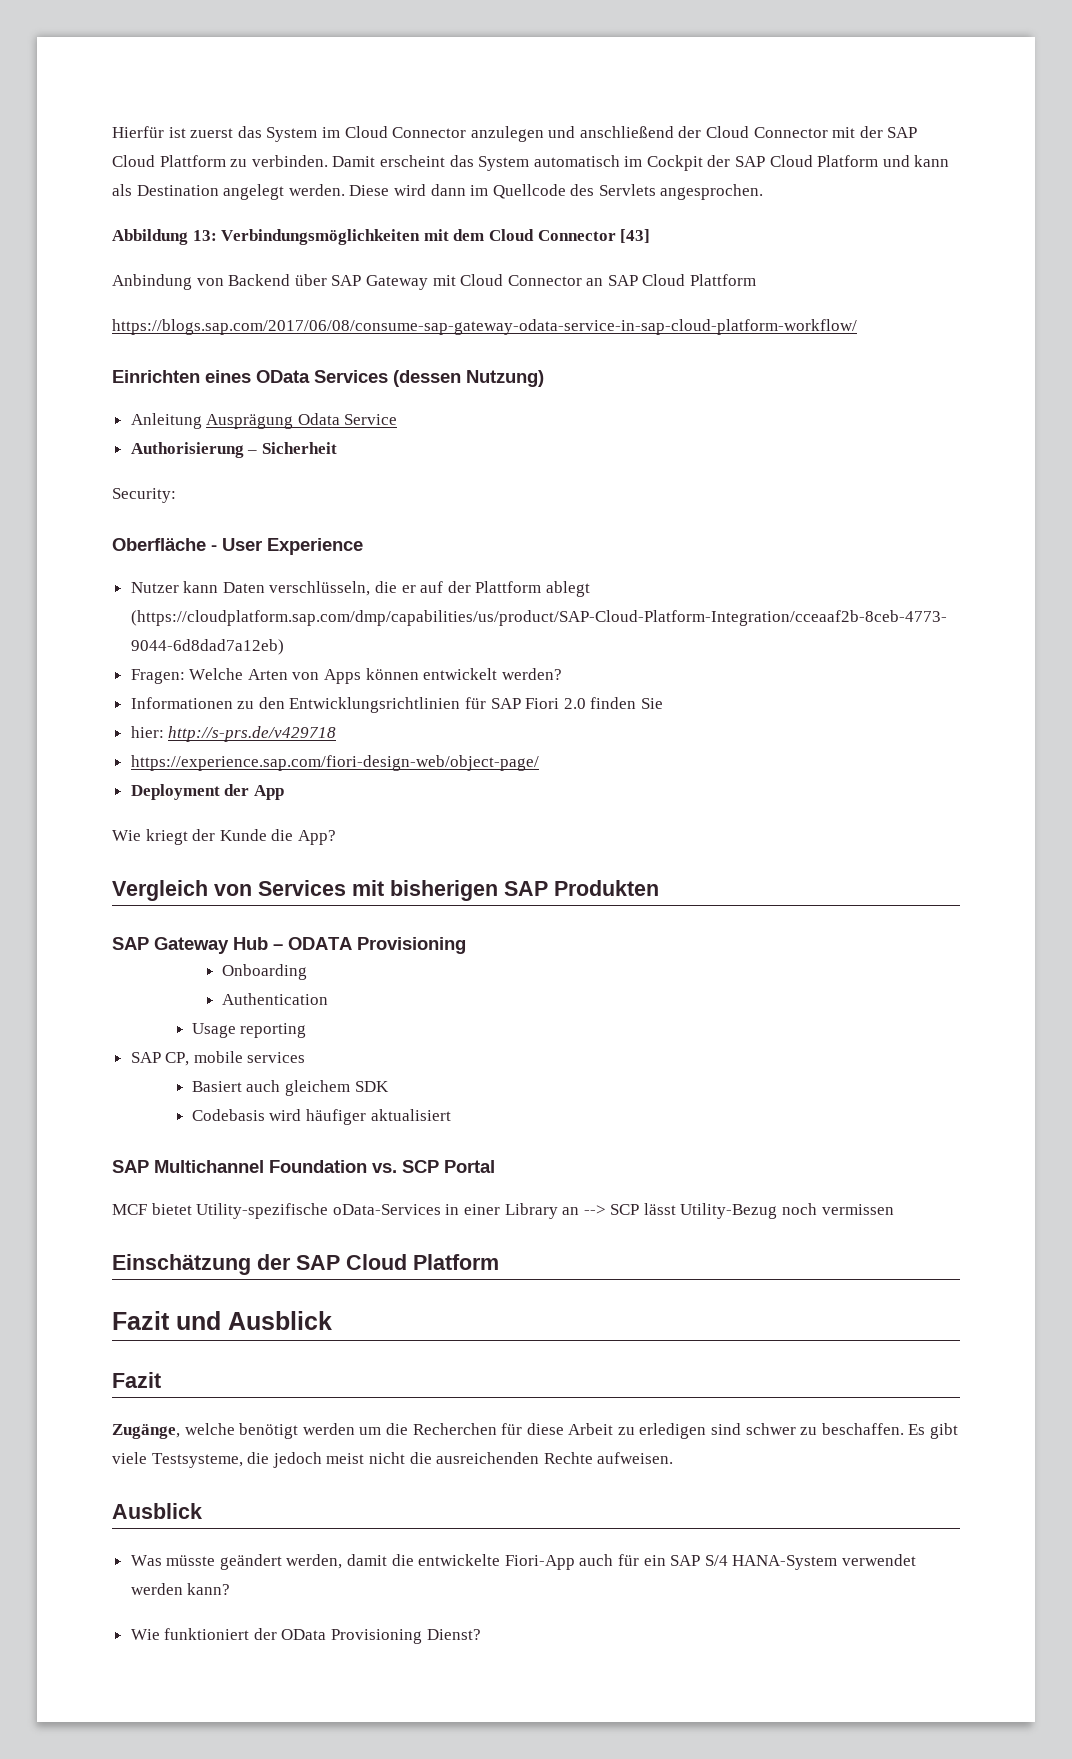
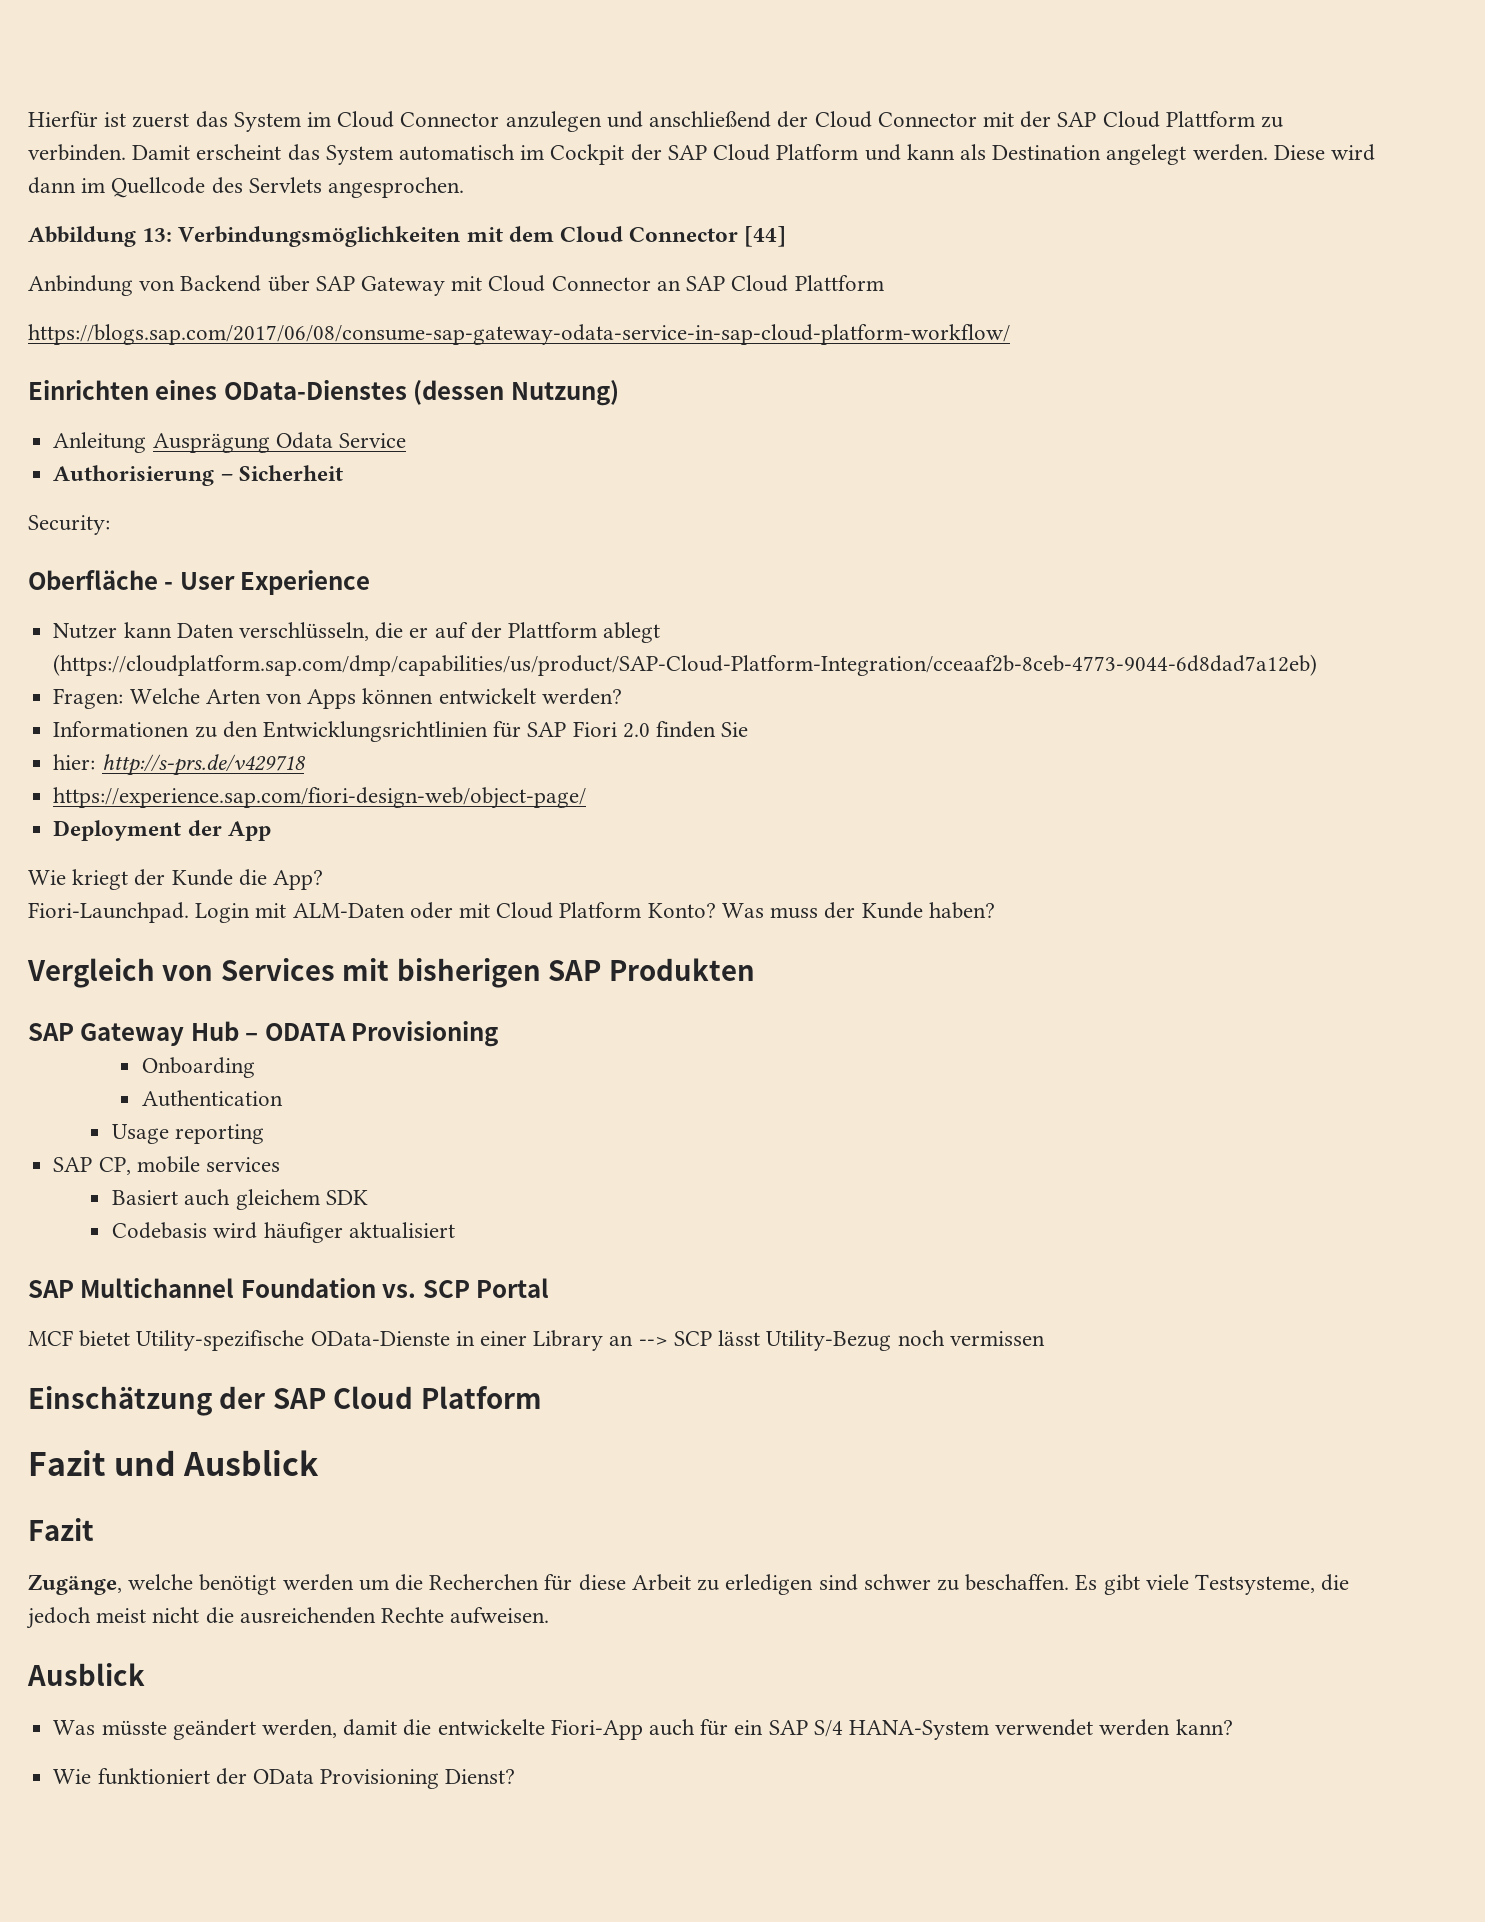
[620,229,651,243] [43] -> [744,226,787,247] [44]
[256,370,388,383] OData Services -> [223,380,407,400] OData-Dienstes
(336, 837) none -> [28,902,995,923] // Fiori-Launchpad. Login mit ALM-Daten oder mit Cloud Platform Konto? Was muss der Kunde haben?
[332,1204,441,1215] oData-Services -> [310,1331,450,1346] OData-Dienste

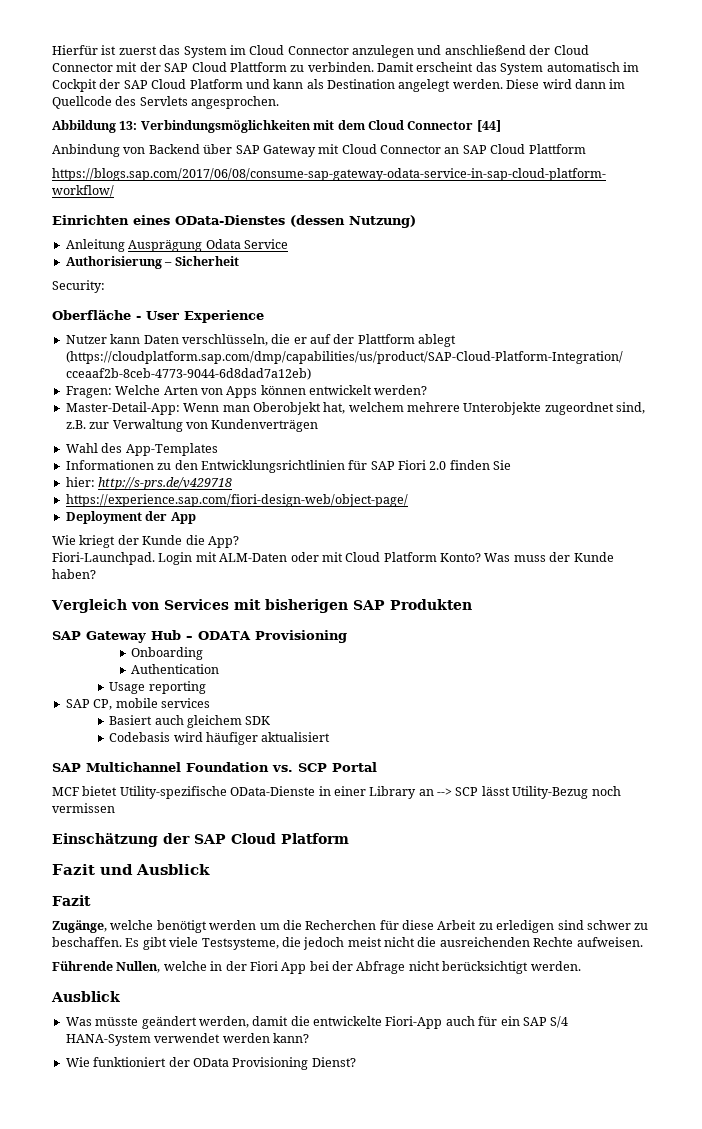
(622, 696) none -> [65,402,646,415] [65,419,319,432] [65,443,218,456] // Master-Detail-App: Wenn man Oberobjekt hat, welchem mehrere Unterobjekte zugeordnet sind, z.B. zur Verwaltung von Kundenverträgen // Wahl des App-Templates
(550, 1615) none -> [52,961,581,974] // Führende Nullen, welche in der Fiori App bei der Abfrage nicht berücksichtigt werden.

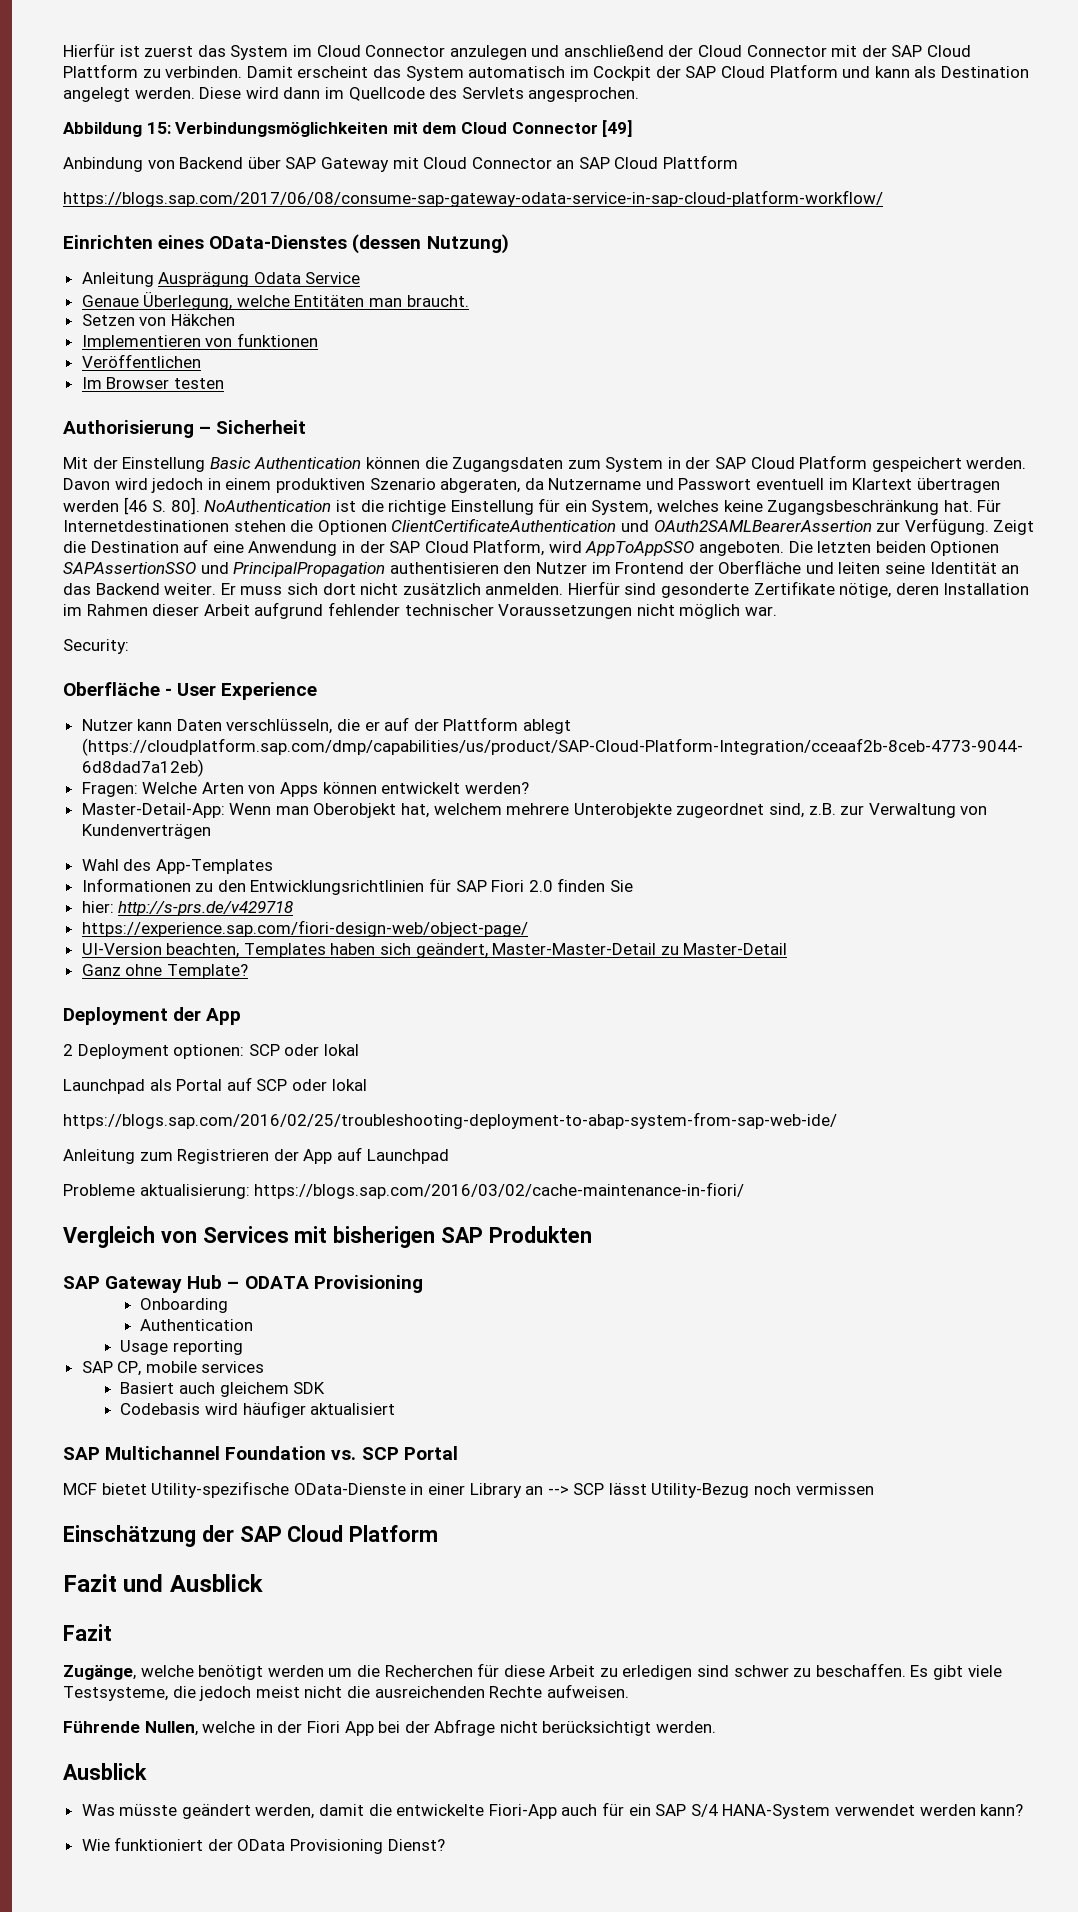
[119,121,138,130] 13: -> [146,122,171,134] 15:
[476,120,501,132] [44] -> [602,120,633,137] [49]
[65,256,239,269] Authorisierung – Sicherheit -> [81,291,469,310] [81,314,235,326] [81,333,318,350] [81,354,201,368] [81,377,224,389] [63,420,307,438] [63,455,1027,472] [63,478,1000,493] [63,497,1002,515] [63,518,1035,535] [63,539,1000,556] [63,560,1020,577] [63,581,1030,598] [63,602,777,619] Genaue Überlegung, welche Entitäten man braucht. // Setzen von Häkchen // Implementieren von funktionen // Veröffentlichen // Im Browser testen // Authorisierung – Sicherheit // Mit der Einstellung Basic Authentication können die Zugangsdaten zum System in der SAP Cloud Platform gespeichert werden. Davon wird jedoch in einem produktiven Szenario abgeraten, da Nutzername und Passwort eventuell im Klartext übertragen werden [46 S. 80]. NoAuthentication ist die richtige Einstellung für ein System, welches keine Zugangsbeschränkung hat. Für Internetdestinationen stehen die Optionen ClientCertificateAuthentication und OAuth2SAMLBearerAssertion zur Verfügung. Zeigt die Destination auf eine Anwendung in der SAP Cloud Platform, wird AppToAppSSO angeboten. Die letzten beiden Optionen SAPAssertionSSO und PrincipalPropagation authentisieren den Nutzer im Frontend der Oberfläche und leiten seine Identität an das Backend weiter. Er muss sich dort nicht zusätzlich anmelden. Hierfür sind gesonderte Zertifikate nötige, deren Installation im Rahmen dieser Arbeit aufgrund fehlender technischer Voraussetzungen nicht möglich war.
[65,511,196,524] [52,535,239,548] [52,552,614,565] [52,569,96,579] Deployment der App // Wie kriegt der Kunde die App? // Fiori-Launchpad. Login mit ALM-Daten oder mit Cloud Platform Konto? Was muss der Kunde haben? -> [81,943,788,958] [81,964,248,979] [63,1007,242,1025] [63,1044,359,1059] [63,1077,367,1094] [63,1112,837,1129] [63,1147,449,1164] [63,1182,745,1199] UI-Version beachten, Templates haben sich geändert, Master-Master-Detail zu Master-Detail // Ganz ohne Template? // Deployment der App // 2 Deployment optionen: SCP oder lokal // Launchpad als Portal auf SCP oder lokal // https://blogs.sap.com/2016/02/25/troubleshooting-deployment-to-abap-system-from-sap-web-ide/ // Anleitung zum Registrieren der App auf Launchpad // Probleme aktualisierung: https://blogs.sap.com/2016/03/02/cache-maintenance-in-fiori/

